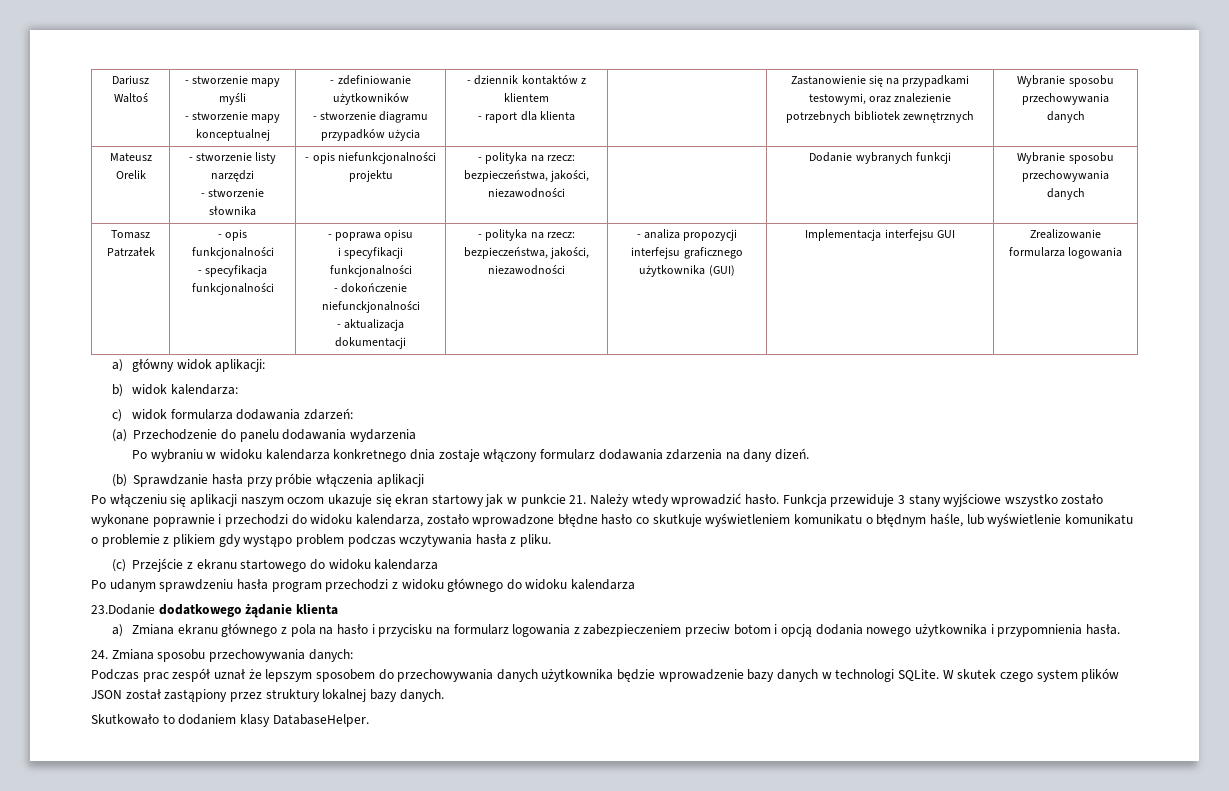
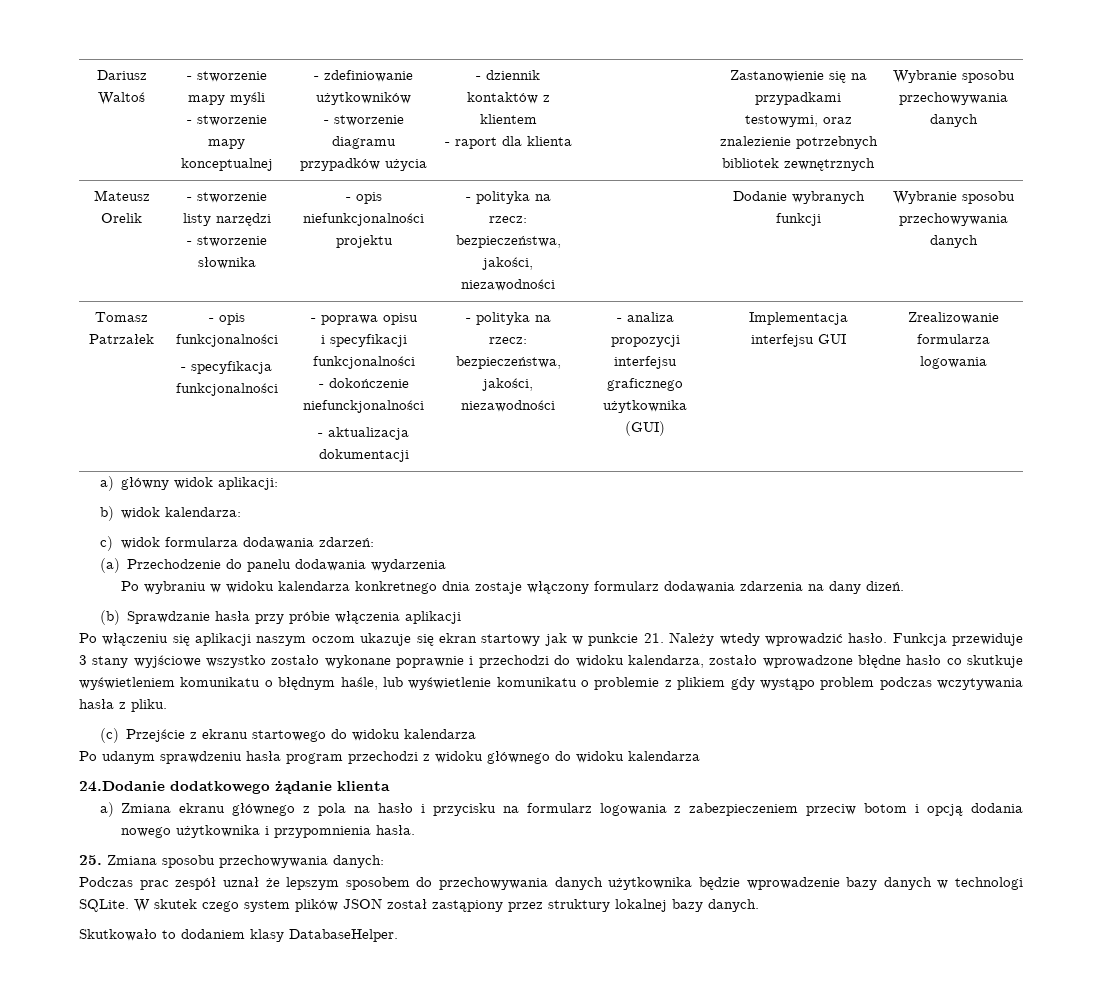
[91,604,155,615] 23.Dodanie -> [79,781,165,792] 24.Dodanie
[91,650,108,659] 24. -> [79,855,102,865] 25.

